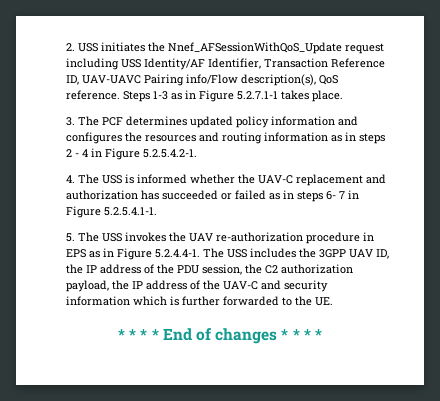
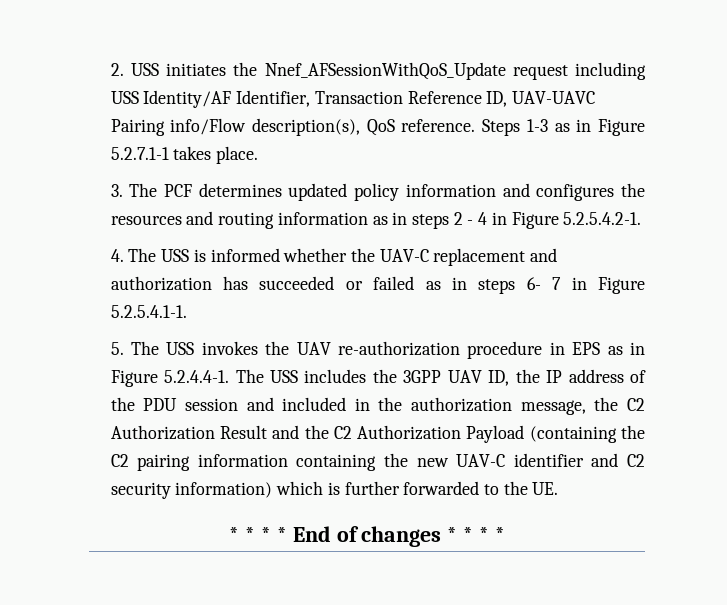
[202,264,354,275] [66,280,329,292] [66,296,131,306] session, the C2 authorization payload, the IP address of the UAV-C and security information -> [184,397,645,415] [110,425,646,443] [110,453,645,471] [110,482,273,499] session and included in the authorization message, the C2 Authorization Result and the C2 Authorization Payload (containing the C2 pairing information containing the new UAV-C identifier and C2 security information)

